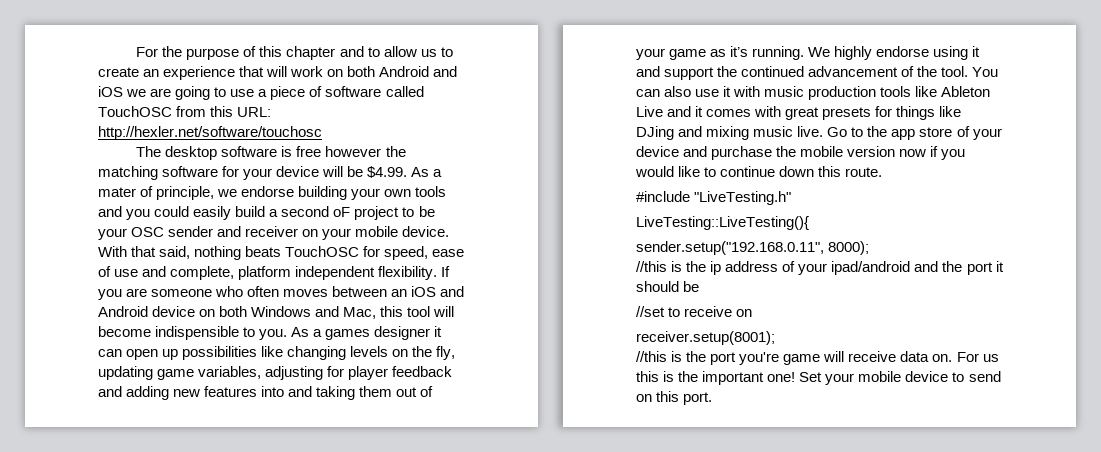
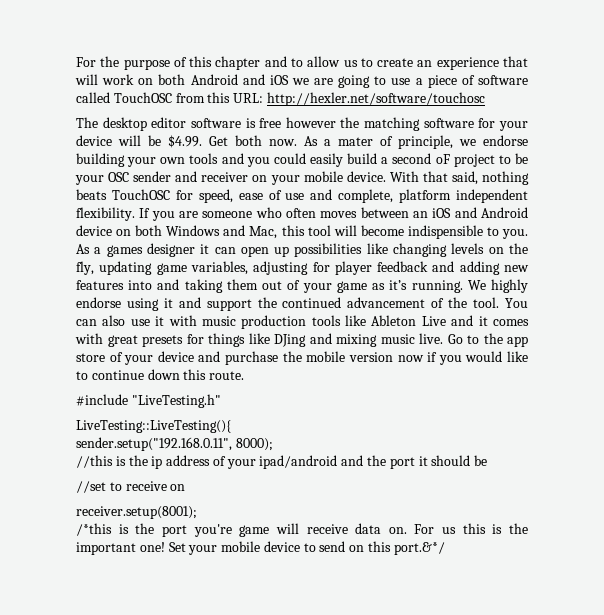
(218, 153) none -> [151,117,187,128] editor
(408, 172) none -> [209,135,297,146] Get both now.
[636,351,667,362] //this -> [76,523,112,536] /*this
[683,392,713,405] port. -> [393,542,445,555] port.&*/

